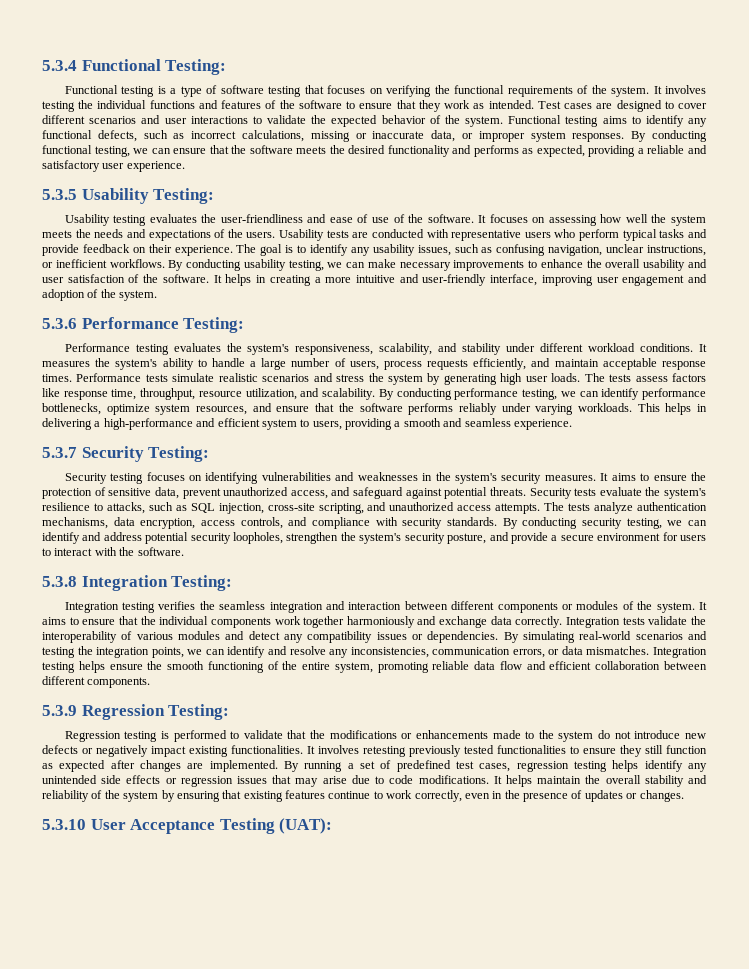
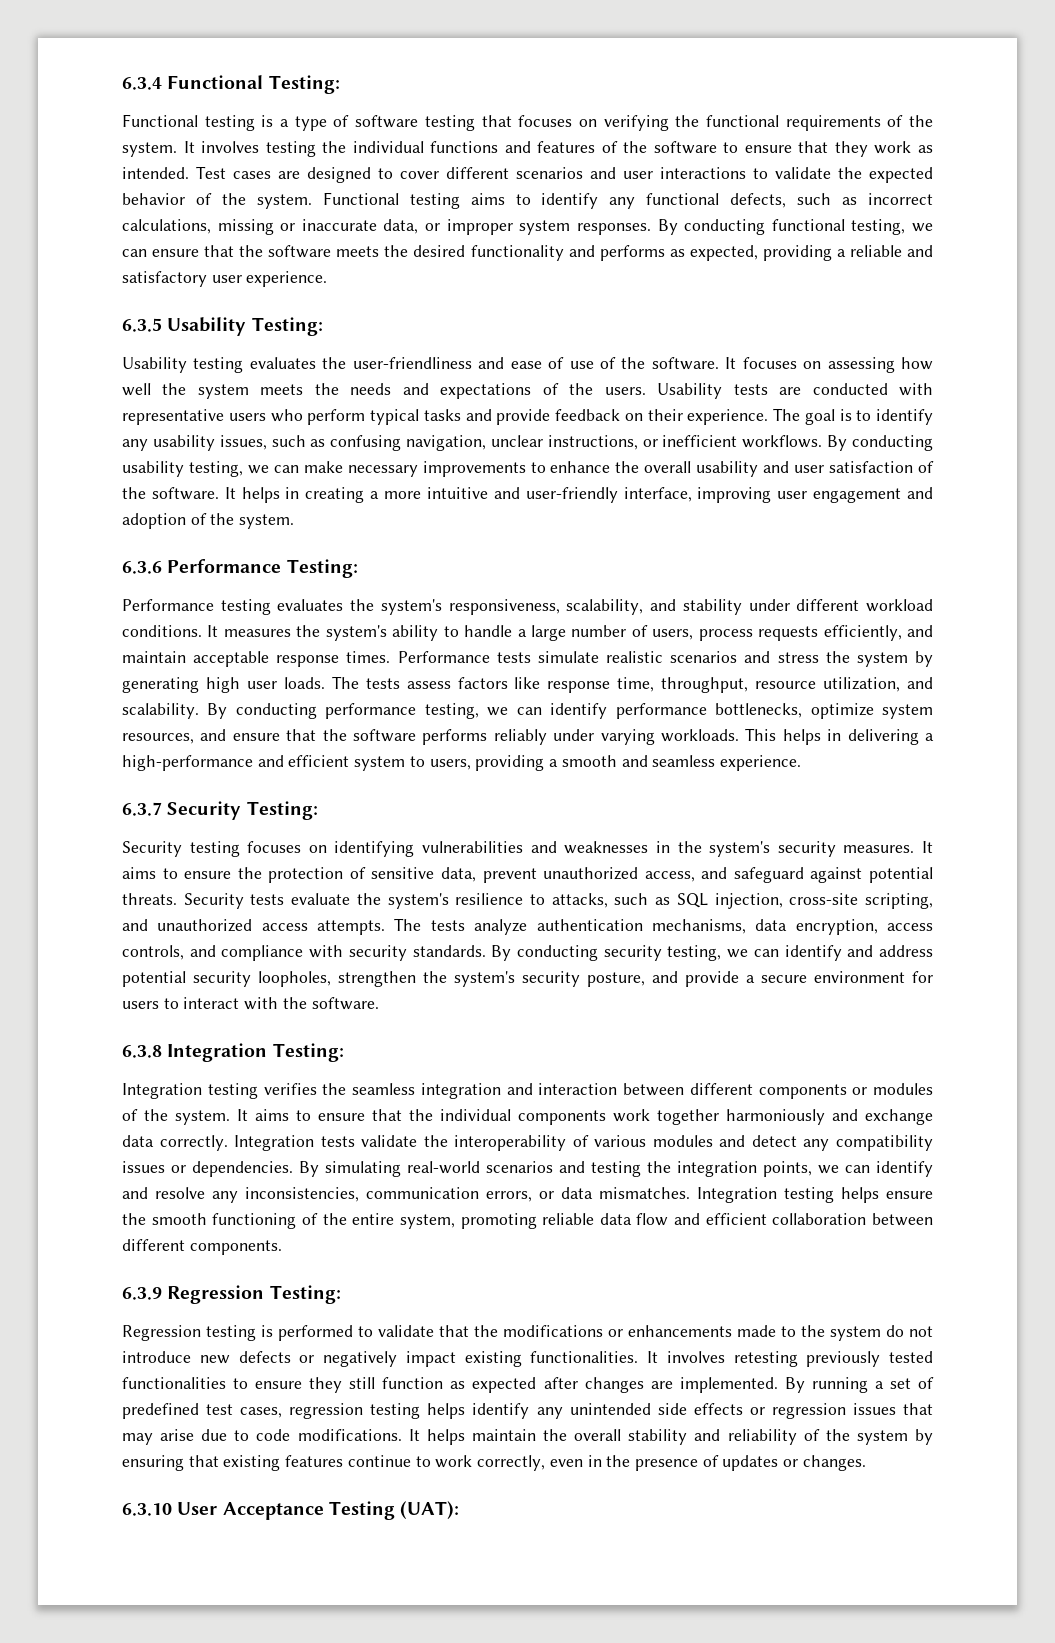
[42,60,77,71] 5.3.4 -> [122,77,162,90] 6.3.4
[42,189,77,200] 5.3.5 -> [122,318,162,332] 6.3.5
[42,318,77,329] 5.3.6 -> [122,561,162,574] 6.3.6
[42,447,77,458] 5.3.7 -> [122,802,162,816] 6.3.7
[42,576,77,587] 5.3.8 -> [122,1045,162,1058] 6.3.8
[42,705,77,716] 5.3.9 -> [122,1287,162,1300] 6.3.9
[42,819,86,830] 5.3.10 -> [122,1503,172,1516] 6.3.10

